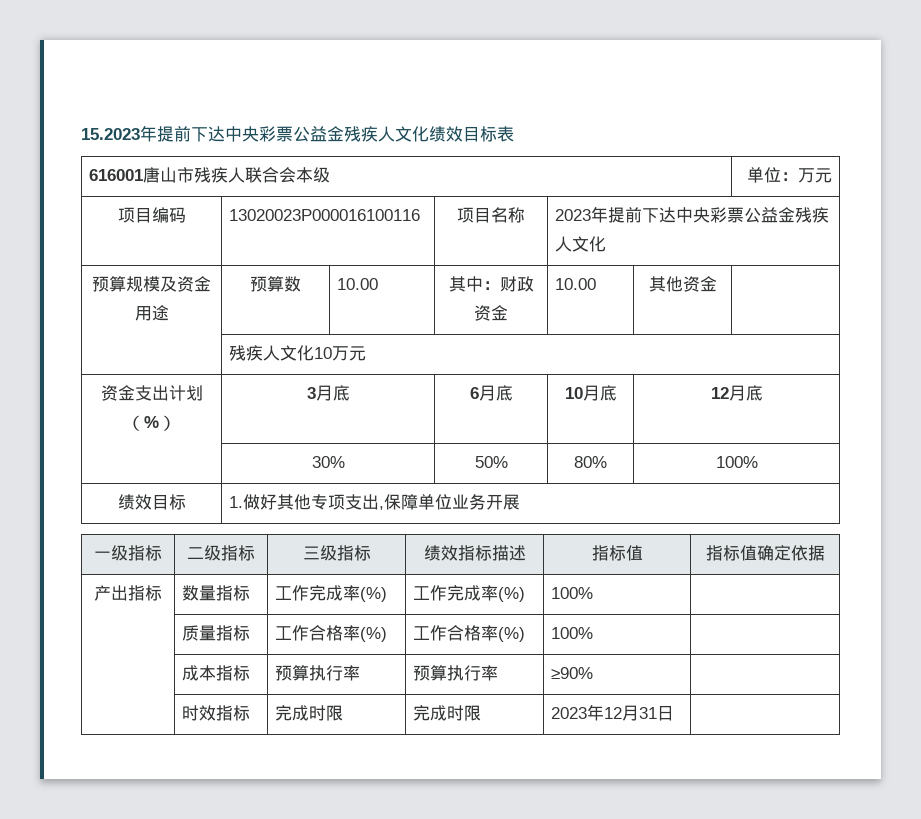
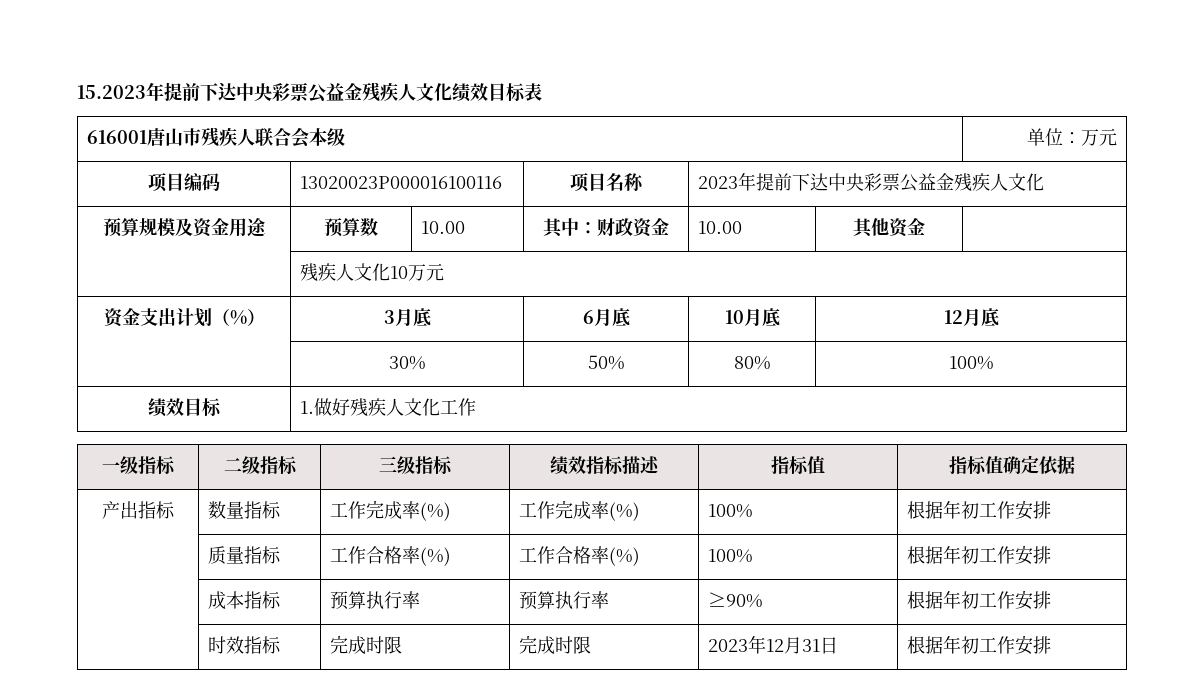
[277,494,521,510] 其他专项支出,保障单位业务开展 -> [349,398,476,417] 残疾人文化工作
(594, 593) none -> [906,500,1051,520] 根据年初工作安排
(594, 633) none -> [906,545,1051,565] 根据年初工作安排
(594, 673) none -> [906,590,1051,610] 根据年初工作安排
(675, 713) none -> [906,635,1051,655] 根据年初工作安排

